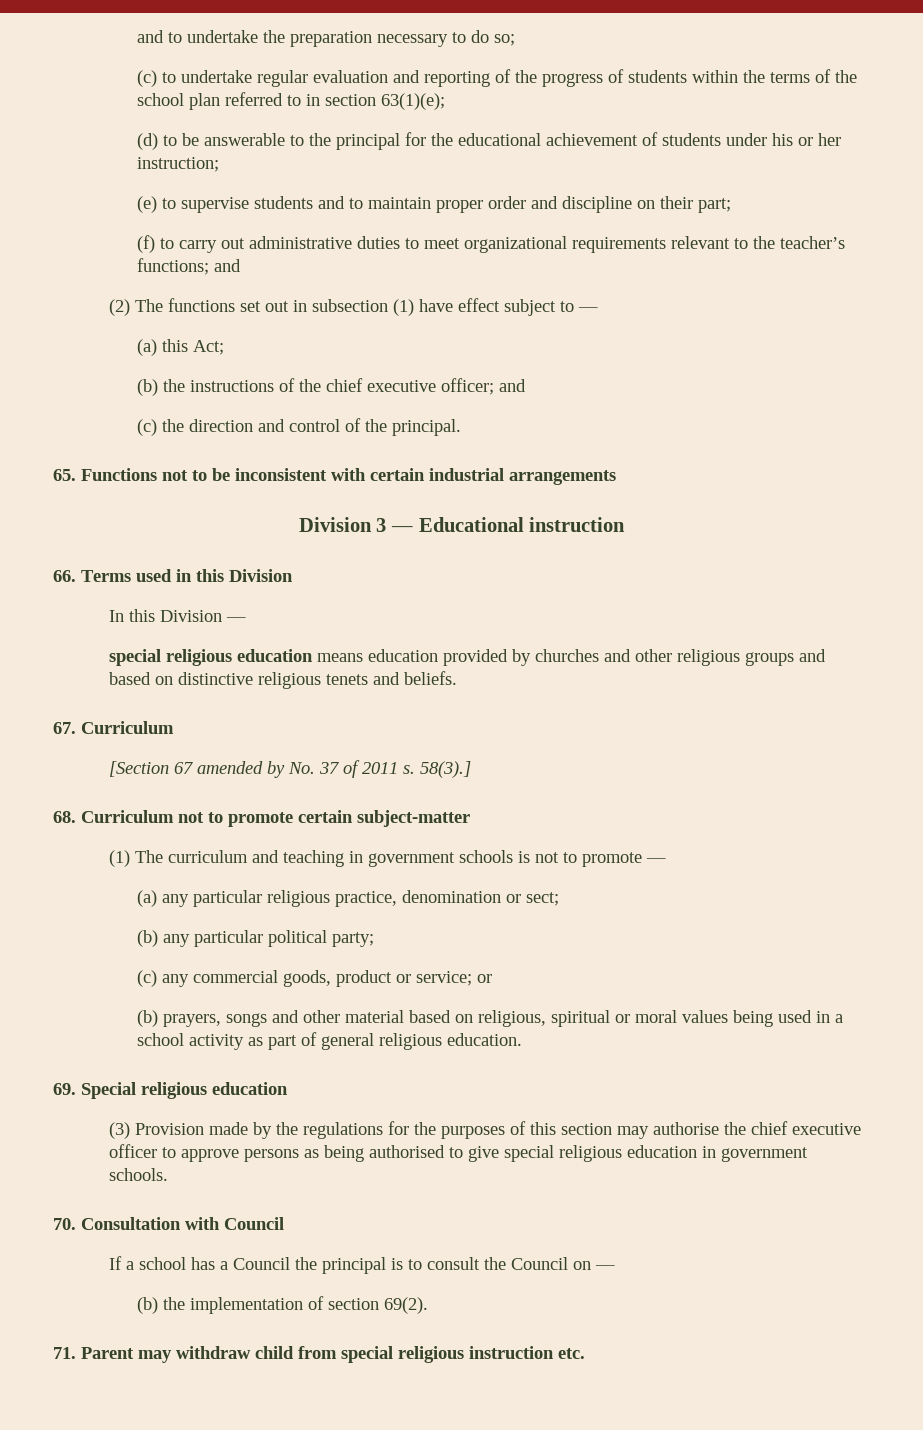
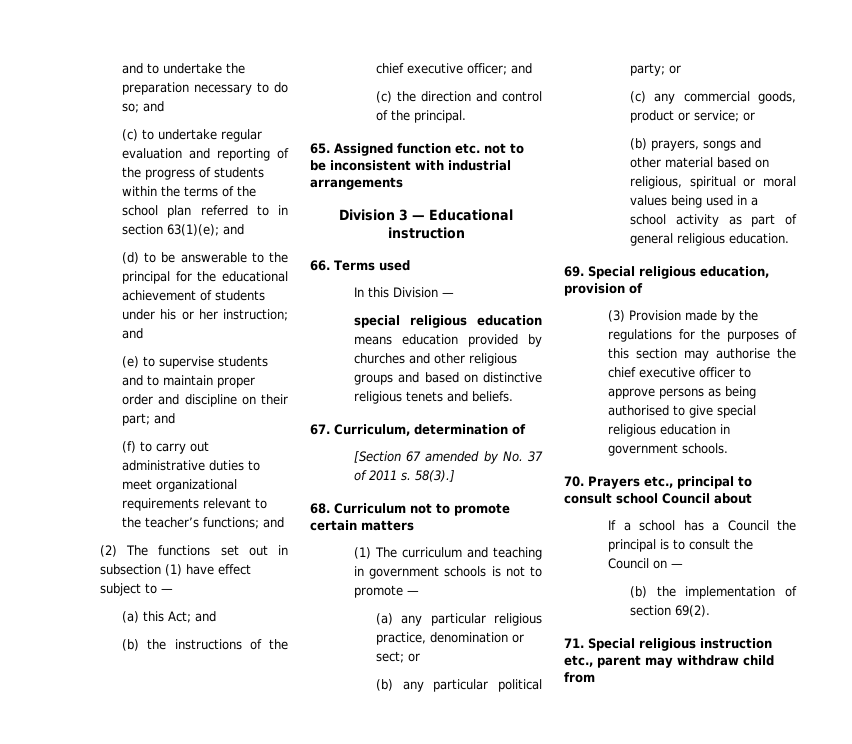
(515, 40) none -> [143,101,165,112] and
(445, 101) none -> [223,224,245,235] and
(219, 164) none -> [122,328,144,339] and
(731, 205) none -> [154,413,176,424] and
(224, 347) none -> [195,611,217,622] and
[81,468,157,481] Functions -> [334,143,480,156] Assigned function etc.
[370,468,425,481] certain -> (444, 165) none
[176,569,293,582] in this Division -> (410, 265) none
[81,721,174,734] Curriculum -> [334,424,526,436] Curriculum, determination of
[357,810,470,827] subject-matter -> [361,520,414,531] matters
(559, 899) none -> [408,653,421,662] or
(374, 939) none -> [669,65,682,74] or
[212,1082,288,1095] education -> [700,266,769,278] [564,283,643,296] education, provision of
[81,1217,284,1230] Consultation with Council -> [588,476,752,489] [564,493,752,504] Prayers etc., principal to consult school Council about
[81,1346,585,1363] Parent may withdraw child from special religious instruction etc. -> [588,638,772,651] [564,655,774,668] [564,672,595,683] Special religious instruction etc., parent may withdraw child from

